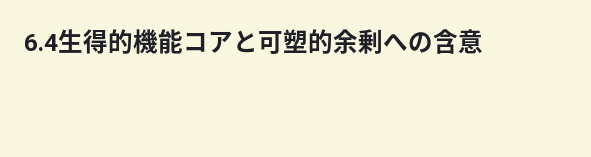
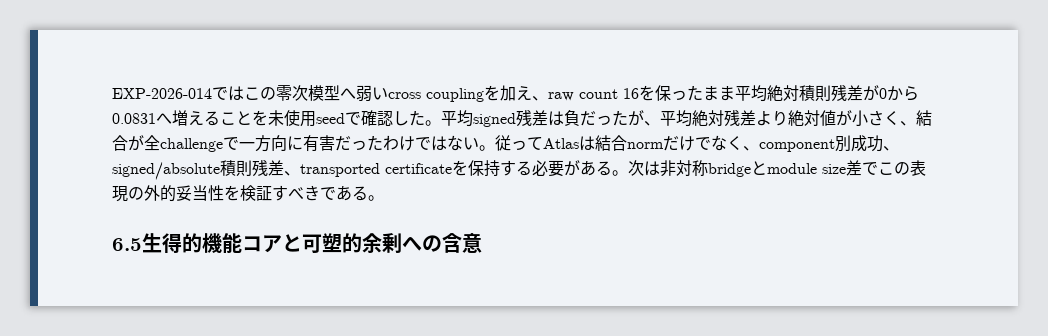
[24,34,58,51] 6.4 -> [112,85,919,102] [112,110,932,127] [112,135,899,152] [112,160,926,180] [112,185,384,202] [112,238,142,251] EXP-2026-014ではこの零次模型へ弱いcross couplingを加え、raw count 16を保ったまま平均絶対積則残差が0から0.0831へ増えることを未使用seedで確認した。平均signed残差は負だったが、平均絶対残差より絶対値が小さく、結合が全challengeで一方向に有害だったわけではない。従ってAtlasは結合normだけでなく、component別成功、signed/absolute積則残差、transported certificateを保持する必要がある。次は非対称bridgeとmodule size差でこの表現の外的妥当性を検証すべきである。 // 6.5

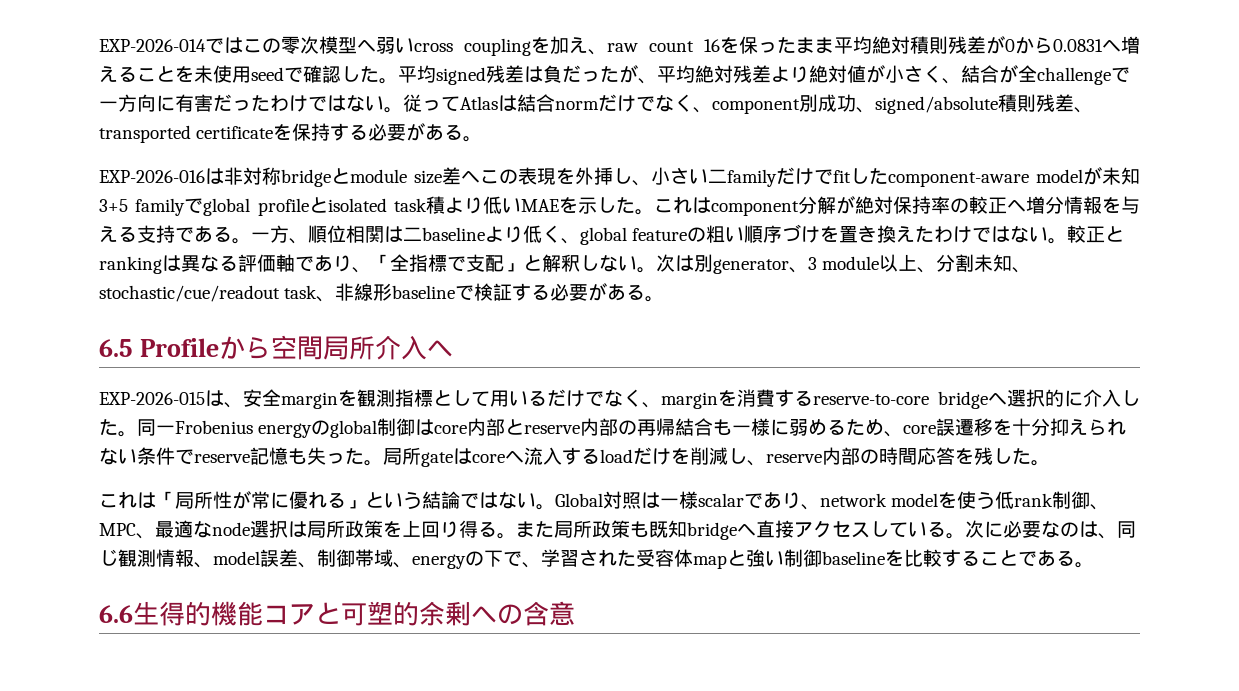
[628,160,644,176] 次 -> [99,170,205,183] // EXP-2026-016
[862,162,878,175] で -> [461,170,480,183] へ
[128,185,320,202] の外的妥当性を検証すべき -> [556,167,1140,187] [99,196,1140,216] [99,224,1125,245] [99,254,1032,274] [99,283,665,302] [99,335,453,360] [99,389,1140,409] [99,418,1127,438] [99,447,1050,467] [99,491,1110,510] [99,520,1136,540] [99,549,1018,569] を外挿し、小さい二familyだけでfitしたcomponent-aware modelが未知3+5 familyでglobal profileとisolated task積より低いMAEを示した。これはcomponent分解が絶対保持率の較正へ増分情報を与える支持である。一方、順位相関は二baselineより低く、global featureの粗い順序づけを置き換えたわけではない。較正とrankingは異なる評価軸であり、「全指標で支配」と解釈しない。次は別generator、3 module以上、分割未知、stochastic/cue/readout task、非線形baselineで検証する必要がある。 // 6.5 Profileから空間局所介入へ // EXP-2026-015は、安全marginを観測指標として用いるだけでなく、marginを消費するreserve-to-core bridgeへ選択的に介入した。同一Frobenius energyのglobal制御はcore内部とreserve内部の再帰結合も一様に弱めるため、core誤遷移を十分抑えられない条件でreserve記憶も失った。局所gateはcoreへ流入するloadだけを削減し、reserve内部の時間応答を残した。 // これは「局所性が常に優れる」という結論ではない。Global対照は一様scalarであり、network modelを使う低rank制御、MPC、最適なnode選択は局所政策を上回り得る。また局所政策も既知bridgeへ直接アクセスしている。次に必要なのは、同じ観測情報、model誤差、制御帯域、energyの下で、学習された受容体mapと強い制御baselineを比較すること
[112,238,142,251] 6.5 -> [99,605,133,623] 6.6

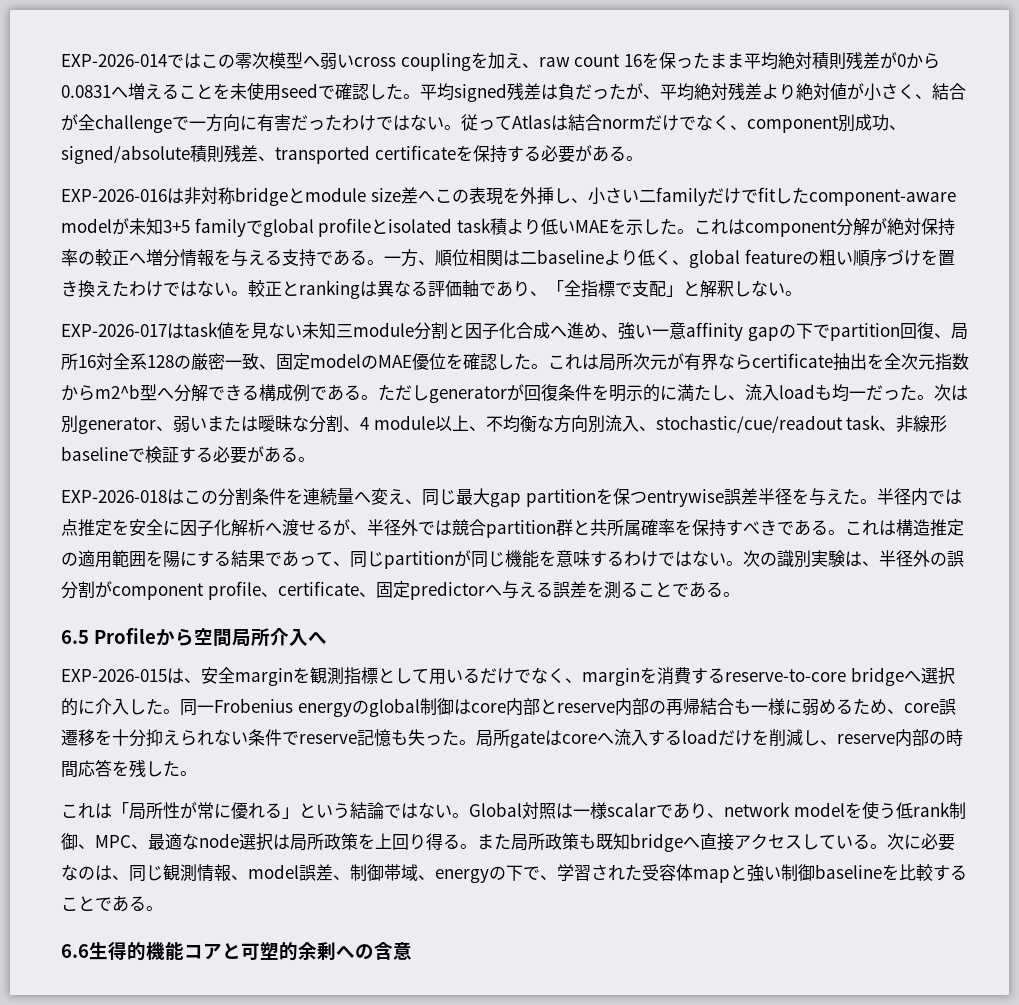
[656,254,1013,274] 次は別generator、3 module以上、分割未知 -> [61,322,968,341] [61,353,969,371] [61,384,968,403] [61,415,639,434] // EXP-2026-017はtask値を見ない未知三module分割と因子化合成へ進め、強い一意affinity gapの下でpartition回復、局所16対全系128の厳密一致、固定modelのMAE優位を確認した。これは局所次元が有界ならcertificate抽出を全次元指数からm2^b型へ分解できる構成例である。ただしgeneratorが回復条件を明示的に満たし、流入loadも均一だった。次は別generator、弱いまたは曖昧な分割、4 module以上、不均衡な方向別流入
(665, 299) none -> [61,488,962,507] [61,519,964,538] [61,550,964,569] [61,581,740,600] // EXP-2026-018はこの分割条件を連続量へ変え、同じ最大gap partitionを保つentrywise誤差半径を与えた。半径内では点推定を安全に因子化解析へ渡せるが、半径外では競合partition群と共所属確率を保持すべきである。これは構造推定の適用範囲を陽にする結果であって、同じpartitionが同じ機能を意味するわけではない。次の識別実験は、半径外の誤分割がcomponent profile、certificate、固定predictorへ与える誤差を測ることである。

